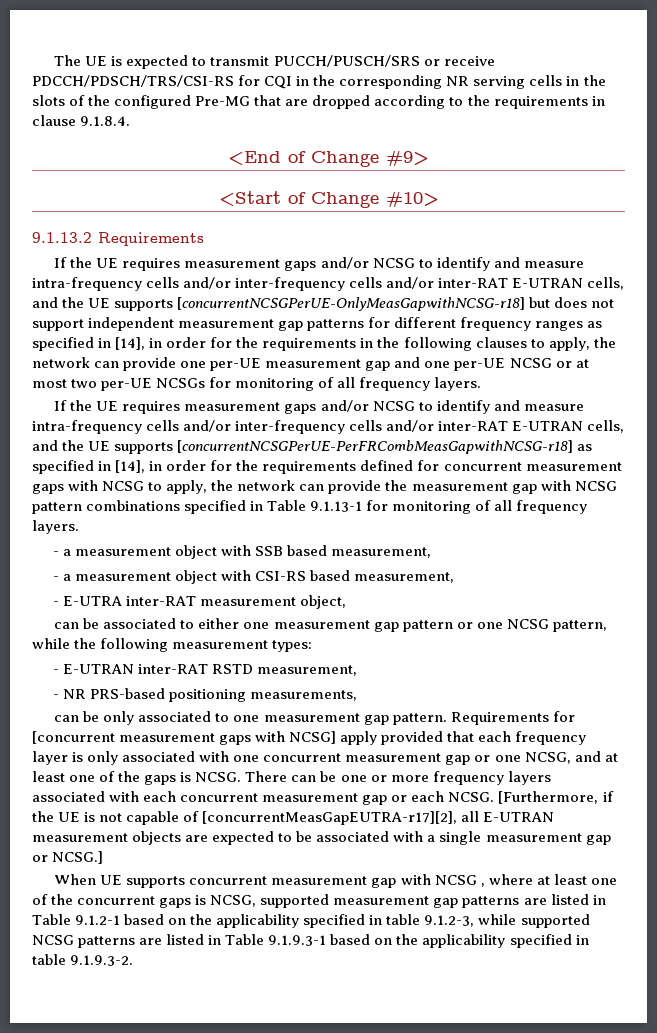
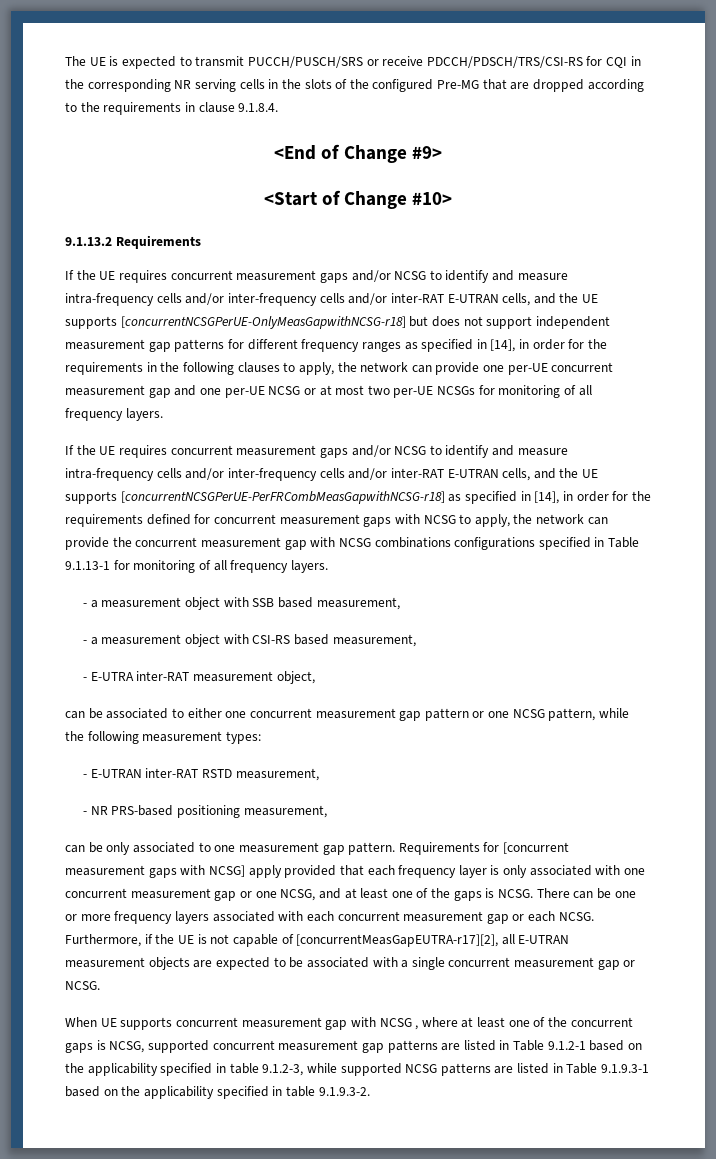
(181, 264) none -> [170,270,233,280] concurrent
(262, 364) none -> [551,362,614,372] concurrent
(181, 407) none -> [170,445,233,455] concurrent
[411,480,617,494] [32,500,181,514] measurement gap with NCSG pattern combinations -> [135,537,536,550] concurrent measurement gap with NCSG combinations configurations
(270, 625) none -> [249,708,312,718] concurrent
[250,690,358,701] measurements, -> [243,805,327,818] measurement,
[498,791,599,804] [Furthermore, -> [65,934,141,947] Furthermore,
[485,833,611,845] [32,851,104,864] measurement gap or NCSG.] -> [448,957,636,970] [65,981,100,990] concurrent measurement gap or NCSG.
(330, 901) none -> [212,1040,275,1050] concurrent

